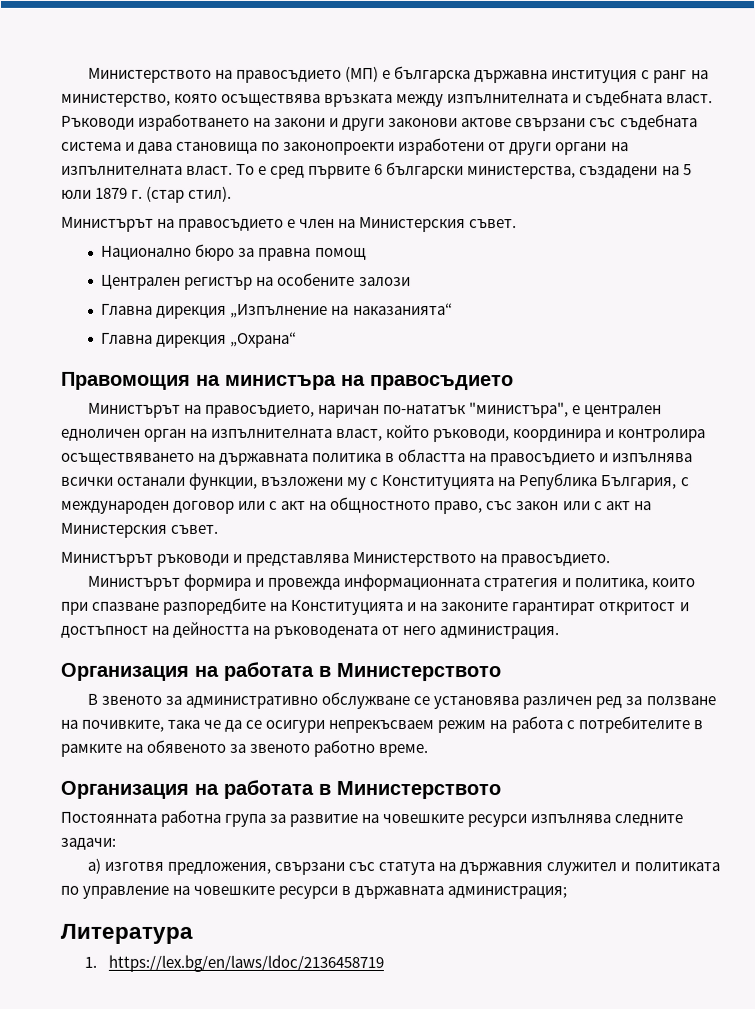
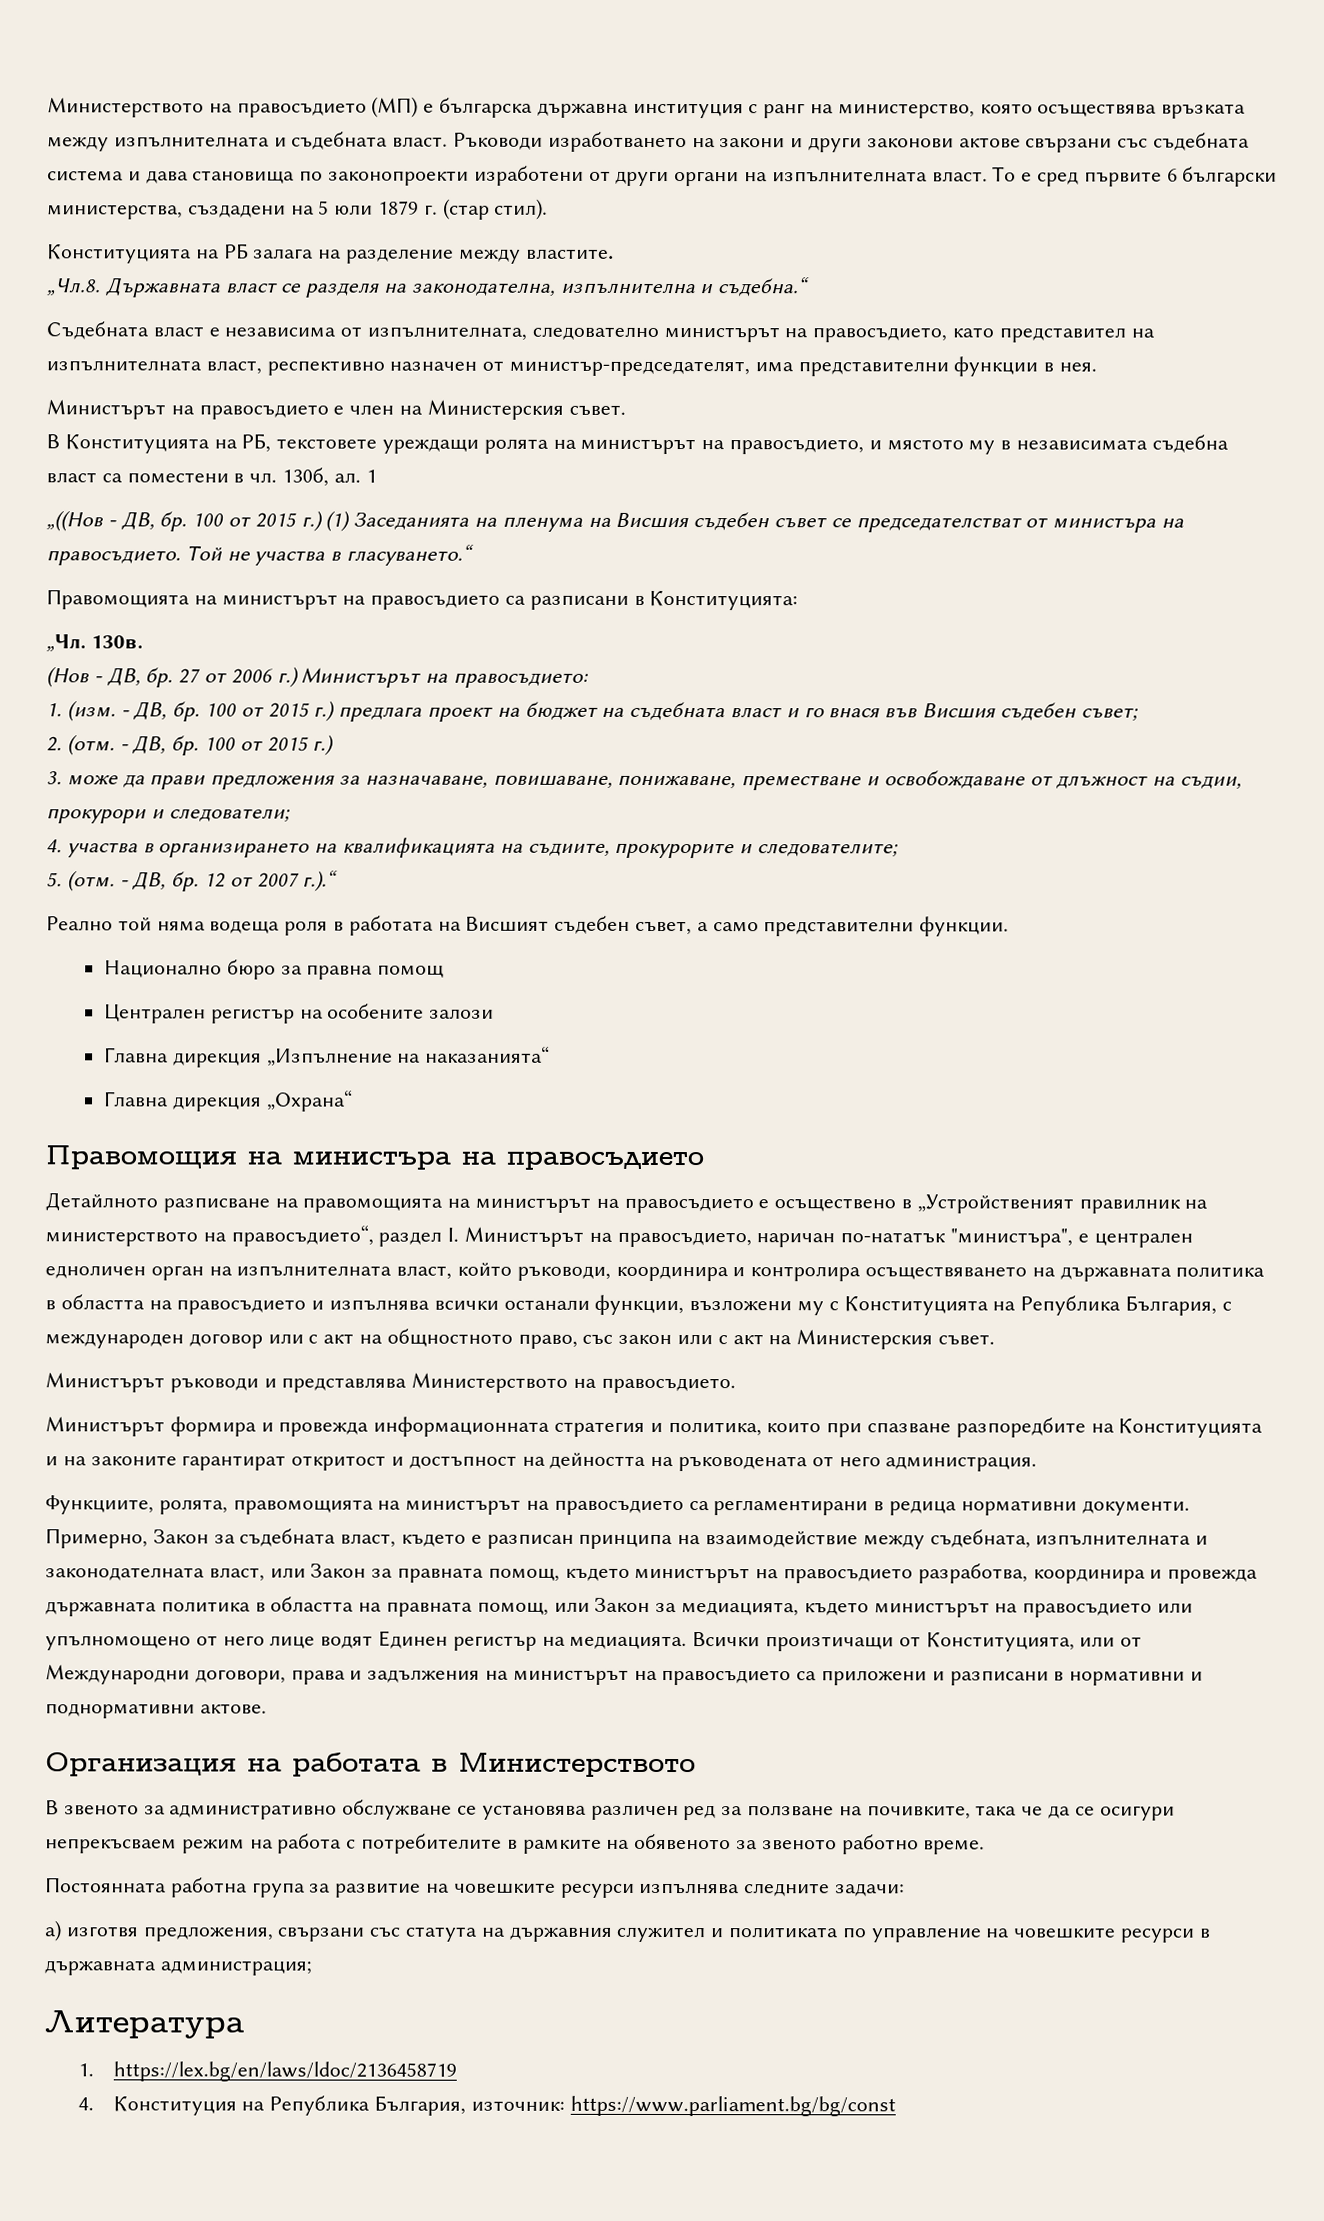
(233, 193) none -> [47,243,614,264] [46,277,811,298] [46,321,1155,343] [46,356,1098,377] // Конституцията на РБ залага на разделение между властите. // „Чл.8. Държавната власт се разделя на законодателна, изпълнителна и съдебна.“ // Съдебната власт е независима от изпълнителната, следователно министърът на правосъдието, като представител на изпълнителната власт, респективно назначен от министър-председателят, има представителни функции в нея.
(518, 224) none -> [46,433,1229,455] [46,467,377,487] [46,510,1185,533] [46,544,475,566] [46,589,799,611] [46,634,143,652] [46,666,590,688] [46,700,1139,722] [46,734,335,756] [46,770,1243,791] [46,808,291,824] [46,837,900,859] [46,870,339,892] [46,915,1010,937] // В Конституцията на РБ, текстовете уреждащи ролята на министърът на правосъдието, и мястото му в независимата съдебна власт са поместени в чл. 130б, ал. 1 // „((Нов - ДВ, бр. 100 от 2015 г.) (1) Заседанията на пленума на Висшия съдебен съвет се председателстват от министъра на правосъдието. Той не участва в гласуването.“ // Правомощията на министърът на правосъдието са разписани в Конституцията: // „Чл. 130в. // (Нов - ДВ, бр. 27 от 2006 г.) Министърът на правосъдието: // 1. (изм. - ДВ, бр. 100 от 2015 г.) предлага проект на бюджет на съдебната власт и го внася във Висшия съдебен съвет; // 2. (отм. - ДВ, бр. 100 от 2015 г.) // 3. може да прави предложения за назначаване, повишаване, понижаване, преместване и освобождаване от длъжност на съдии, прокурори и следователи; // 4. участва в организирането на квалификацията на съдиите, прокурорите и следователите; // 5. (отм. - ДВ, бр. 12 от 2007 г.).“ // Реално той няма водеща роля в работата на Висшият съдебен съвет, а само представителни функции.
(514, 382) none -> [45,1192,1209,1214] [45,1224,460,1247] Детайлното разписване на правомощията на министърът на правосъдието е осъществено в „Устройственият правилник на министерството на правосъдието“, раздел I.
(560, 633) none -> [45,1495,1190,1516] [45,1528,1209,1550] [45,1563,1259,1584] [45,1596,1194,1618] [45,1630,1143,1652] [45,1664,1204,1686] [45,1703,267,1719] // Функциите, ролята, правомощията на министърът на правосъдието са регламентирани в редица нормативни документи. Примерно, Закон за съдебната власт, където е разписан принципа на взаимодействие между съдебната, изпълнителната и законодателната власт, или Закон за правната помощ, където министърът на правосъдието разработва, координира и провежда държавната политика в областта на правната помощ, или Закон за медиацията, където министърът на правосъдието или упълномощено от него лице водят Единен регистър на медиацията. Всички произтичащи от Конституцията, или от Международни договори, права и задължения на министърът на правосъдието са приложени и разписани в нормативни и поднормативни актове.
[60,779,501,800] // Организация на работата в Министерството -> (986, 1847) none
(384, 963) none -> [78,2095,896,2117] // 4. Конституция на Република България, източник: https://www.parliament.bg/bg/const

